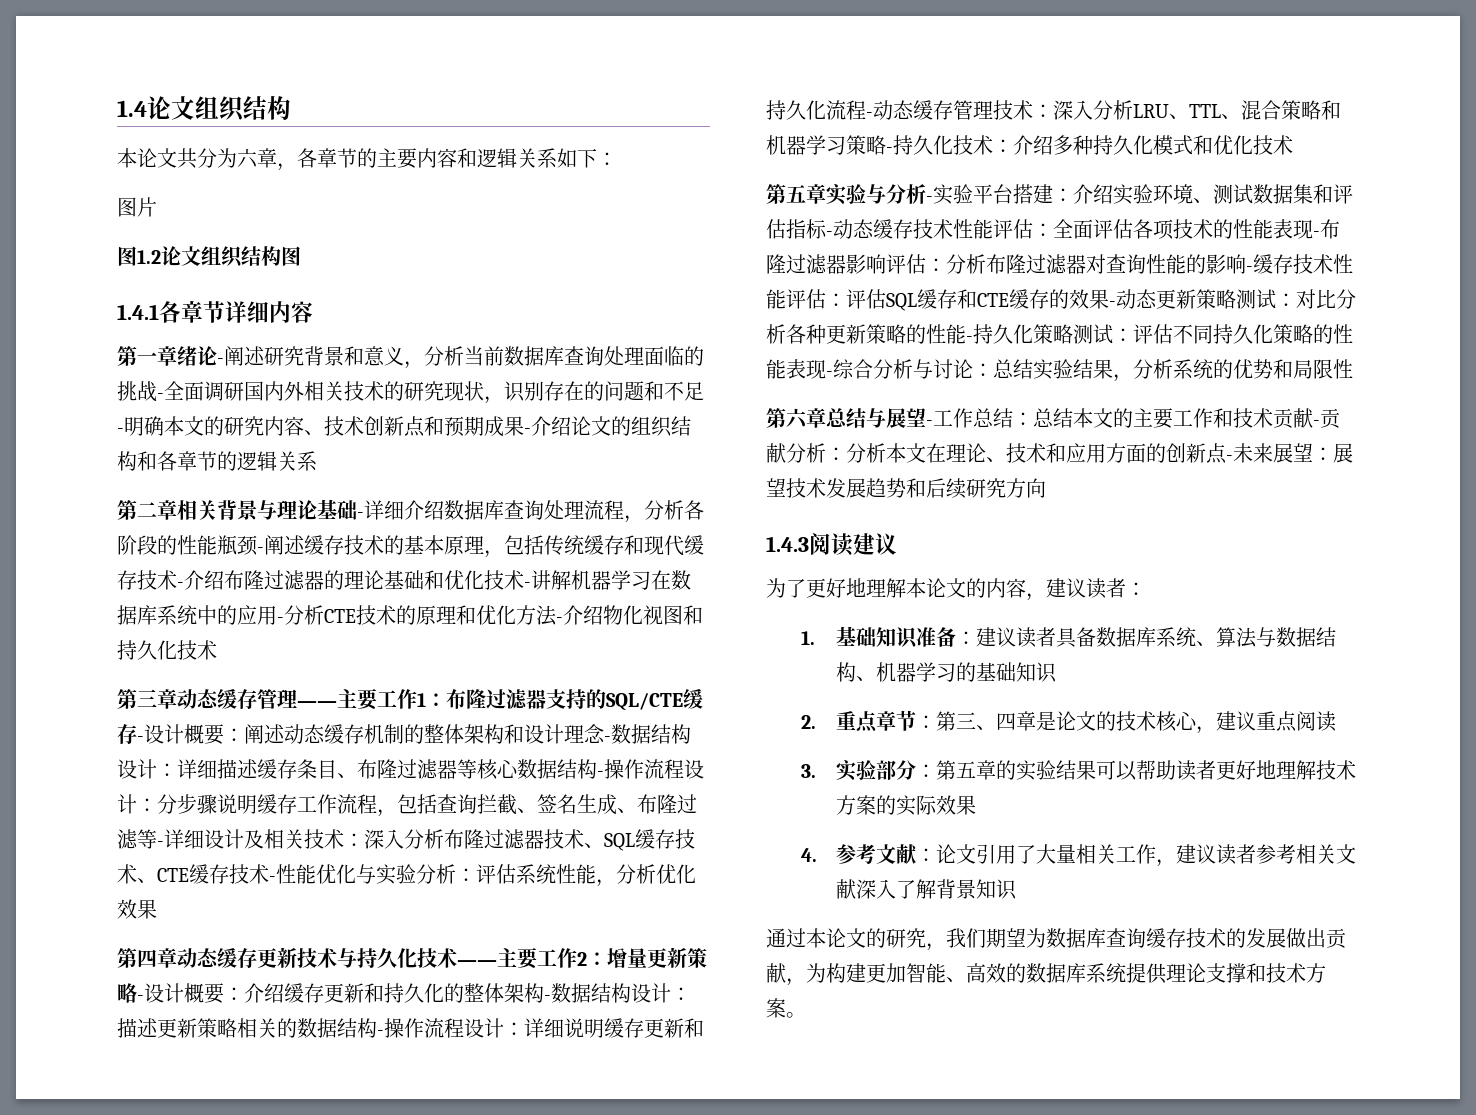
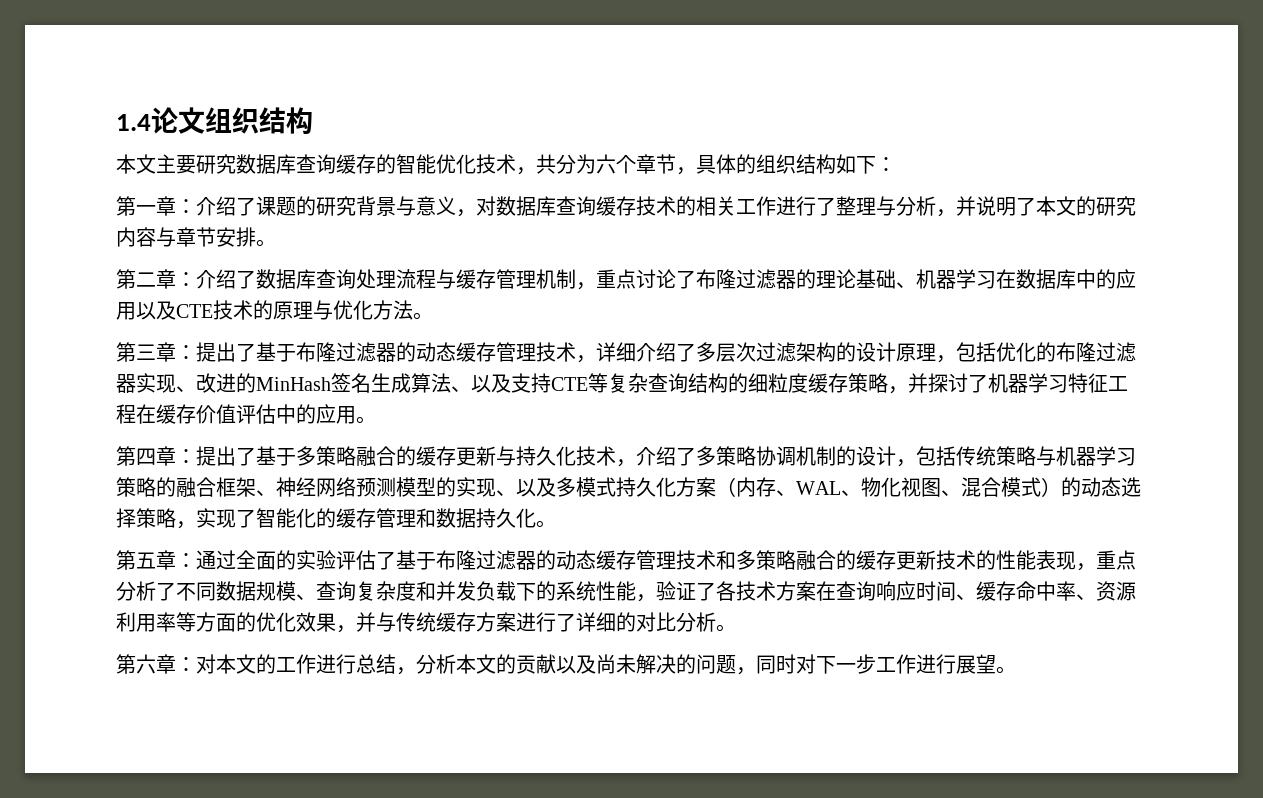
[137,148,617,171] [117,197,157,217] [117,246,301,268] [117,301,313,323] [117,346,704,369] [117,381,704,404] [117,416,691,437] [117,451,317,471] [117,499,444,521] 论文共分为六章，各章节的主要内容和逻辑关系如下： // 图片 // 图1.2论文组织结构图 // 1.4.1各章节详细内容 // 第一章绪论-阐述研究背景和意义，分析当前数据库查询处理面临的挑战-全面调研国内外相关技术的研究现状，识别存在的问题和不足-明确本文的研究内容、技术创新点和预期成果-介绍论文的组织结构和各章节的逻辑关系 // 第二章相关背景与理论基础-详细介绍 -> [136,154,896,175] [116,196,1136,217] [116,227,276,247] [116,269,256,289] 文主要研究数据库查询缓存的智能优化技术，共分为六个章节，具体的组织结构如下： // 第一章：介绍了课题的研究背景与意义，对数据库查询缓存技术的相关工作进行了整理与分析，并说明了本文的研究内容与章节安排。 // 第二章：介绍了
[624,500,704,523] [117,535,704,558] [117,570,224,590] ，分析各阶段的性能瓶颈-阐述缓存技术的基本原理，包括传统缓存和现代缓存技术-介绍 -> [436,269,696,290] 与缓存管理机制，重点讨论了
[424,570,571,590] 和优化技术-讲解 -> [896,282,916,288] 、
[157,605,324,625] 系统中的应用-分析 -> [1076,269,1136,289] [116,301,176,320] 中的应用以及
[456,605,476,625] 和 -> [313,300,333,320] 与
[556,605,703,625] [117,640,217,660] [117,689,703,711] [117,724,691,745] [117,759,704,780] [117,794,697,817] [117,829,695,851] [117,864,696,887] [117,899,157,919] [117,947,707,969] [117,983,691,1004] [117,1018,704,1038] [766,100,1341,120] [766,135,1293,155] [766,184,1353,205] [766,219,1340,240] [766,254,1353,274] [766,289,1356,311] [766,324,1353,344] [766,359,1353,382] [766,408,1342,429] [766,443,1353,464] [766,478,1046,499] [766,533,897,556] [766,578,1146,601] [800,626,1336,649] [835,662,1057,683] [800,710,1336,734] [800,760,1356,781] [835,795,976,816] [800,844,1356,867] [835,879,1017,900] [766,928,1348,951] [766,963,1326,986] [766,998,786,1018] -介绍物化视图和持久化技术 // 第三章动态缓存管理——主要工作1：布隆过滤器支持的SQL/CTE缓存-设计概要：阐述动态缓存机制的整体架构和设计理念-数据结构设计：详细描述缓存条目、布隆过滤器等核心数据结构-操作流程设计：分步骤说明缓存工作流程，包括查询拦截、签名生成、布隆过滤等-详细设计及相关技术：深入分析布隆过滤器技术、SQL缓存技术、CTE缓存技术-性能优化与实验分析：评估系统性能，分析优化效果 // 第四章动态缓存更新技术与持久化技术——主要工作2：增量更新策略-设计概要：介绍缓存更新和持久化的整体架构-数据结构设计：描述更新策略相关的数据结构-操作流程设计：详细说明缓存更新和持久化流程-动态缓存管理技术：深入分析LRU、TTL、混合策略和机器学习策略-持久化技术：介绍多种持久化模式和优化技术 // 第五章实验与分析-实验平台搭建：介绍实验环境、测试数据集和评估指标-动态缓存技术性能评估：全面评估各项技术的性能表现-布隆过滤器影响评估：分析布隆过滤器对查询性能的影响-缓存技术性能评估：评估SQL缓存和CTE缓存的效果-动态更新策略测试：对比分析各种更新策略的性能-持久化策略测试：评估不同持久化策略的性能表现-综合分析与讨论：总结实验结果，分析系统的优势和局限性 // 第六章总结与展望-工作总结：总结本文的主要工作和技术贡献-贡献分析：分析本文在理论、技术和应用方面的创新点-未来展望：展望技术发展趋势和后续研究方向 // 1.4.3阅读建议 // 为了更好地理解本论文的内容，建议读者： // 1.基础知识准备：建议读者具备数据库系统、算法与数据结构、机器学习的基础知识 // 2.重点章节：第三、四章是论文的技术核心，建议重点阅读 // 3.实验部分：第五章的实验结果可以帮助读者更好地理解技术方案的实际效果 // 4.参考文献：论文引用了大量相关工作，建议读者参考相关文献深入了解背景知识 // 通过本论文的研究，我们期望为数据库查询缓存技术的发展做出贡献，为构建更加智能、高效的数据库系统提供理论支撑和技术方案 -> [413,312,433,320] [116,342,1136,363] [116,373,1128,394] [116,404,376,424] [116,446,1136,467] [116,477,1141,497] [116,508,556,529] [116,550,1136,571] [116,581,1136,602] [116,612,736,633] [116,654,996,675] 。 // 第三章：提出了基于布隆过滤器的动态缓存管理技术，详细介绍了多层次过滤架构的设计原理，包括优化的布隆过滤器实现、改进的MinHash签名生成算法、以及支持CTE等复杂查询结构的细粒度缓存策略，并探讨了机器学习特征工程在缓存价值评估中的应用。 // 第四章：提出了基于多策略融合的缓存更新与持久化技术，介绍了多策略协调机制的设计，包括传统策略与机器学习策略的融合框架、神经网络预测模型的实现、以及多模式持久化方案（内存、WAL、物化视图、混合模式）的动态选择策略，实现了智能化的缓存管理和数据持久化。 // 第五章：通过全面的实验评估了基于布隆过滤器的动态缓存管理技术和多策略融合的缓存更新技术的性能表现，重点分析了不同数据规模、查询复杂度和并发负载下的系统性能，验证了各技术方案在查询响应时间、缓存命中率、资源利用率等方面的优化效果，并与传统缓存方案进行了详细的对比分析。 // 第六章：对本文的工作进行总结，分析本文的贡献以及尚未解决的问题，同时对下一步工作进行展望

